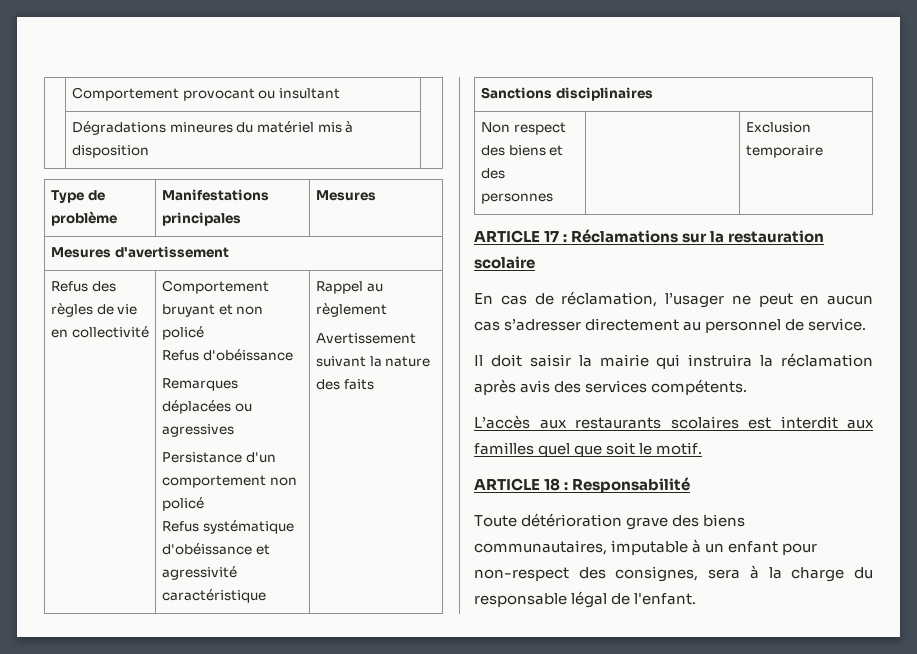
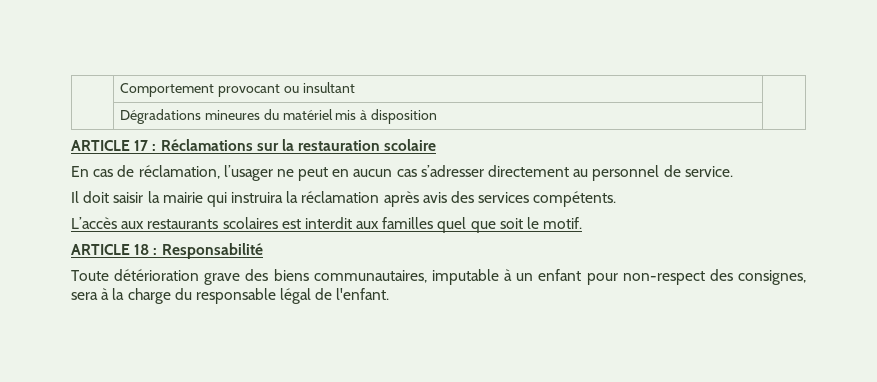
[51,190,105,203] [51,211,118,226] [162,189,270,201] [162,212,242,226] [316,190,377,201] [51,246,229,258] [51,281,116,292] [51,303,138,317] [51,326,149,338] [162,280,270,294] [162,304,264,317] [162,326,205,340] [162,349,293,361] [162,378,239,391] [162,400,252,414] [162,424,235,437] [162,452,276,463] [162,475,297,488] [162,497,205,511] [162,520,294,534] [162,543,270,555] [162,566,238,580] [162,589,267,603] [316,281,383,294] [316,303,388,317] [316,333,417,344] [316,356,431,367] [316,379,374,390] [481,87,653,101] [481,122,566,135] [481,145,564,156] [481,168,506,179] [481,193,554,204] [746,122,812,133] [746,145,824,158] // Type de problème | Manifestations principales | Mesures // Mesures d'avertissement // Refus des règles de vie en collectivité | Comportement bruyant et non policé // Refus d'obéissance // Remarques déplacées ou agressives // Persistance d'un comportement non policé // Refus systématique d'obéissance et agressivité caractéristique | Rappel au règlement // Avertissement suivant la nature des faits // Sanctions disciplinaires // Non respect des biens et des personnes | | Exclusion temporaire -> (437, 116) none

